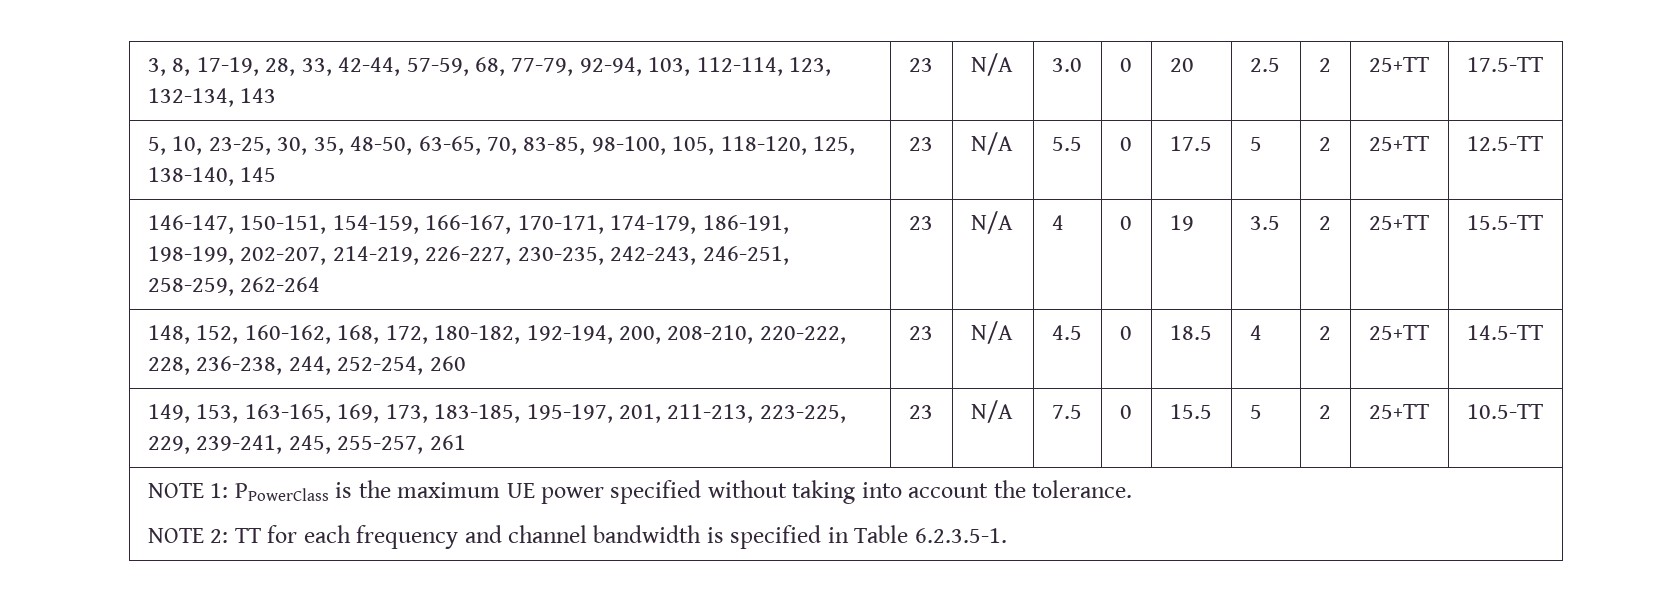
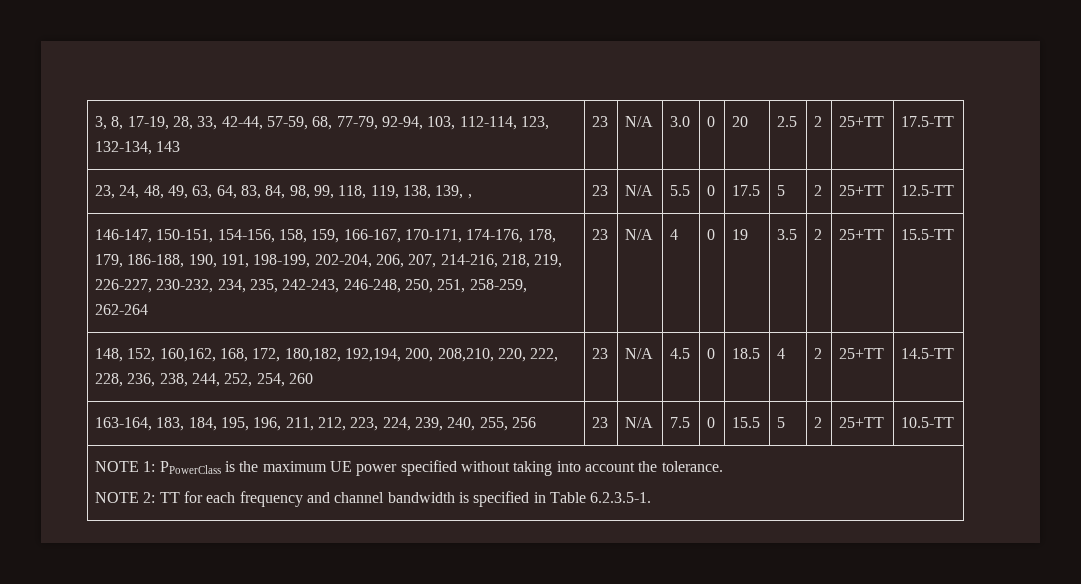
[147,136,856,155] [147,167,277,186] 5, 10, 23-25, 30, 35, 48-50, 63-65, 70, 83-85, 98-100, 105, 118-120, 125, 138-140, 145 -> [95,185,472,199] 23, 24, 48, 49, 63, 64, 83, 84, 98, 99, 118, 119, 138, 139, ,
[332,215,789,234] [147,246,789,265] 154-159, 166-167, 170-171, 174-179, 186-191, 198-199, 202-207, 214-219, 226-227, 230-235, 242-243, 246-251, -> [217,229,556,243] [95,254,563,268] [95,279,466,293] 154-156, 158, 159, 166-167, 170-171, 174-176, 178, 179, 186-188, 190, 191, 198-199, 202-204, 206, 207, 214-216, 218, 219, 226-227, 230-232, 234, 235, 242-243, 246-248, 250, 251,
[244,325,331,344] 160-162, -> [159,348,216,362] 160,162,
[434,325,846,344] [147,356,424,375] 180-182, 192-194, 200, 208-210, 220-222, 228, 236-238, 244, 252-254, -> [284,348,559,362] [95,373,285,387] 180,182, 192,194, 200, 208,210, 220, 222, 228, 236, 238, 244, 252, 254,
[147,404,846,423] [147,435,466,454] 149, 153, 163-165, 169, 173, 183-185, 195-197, 201, 211-213, 223-225, 229, 239-241, 245, 255-257, 261 -> [95,417,536,431] 163-164, 183, 184, 195, 196, 211, 212, 223, 224, 239, 240, 255, 256

